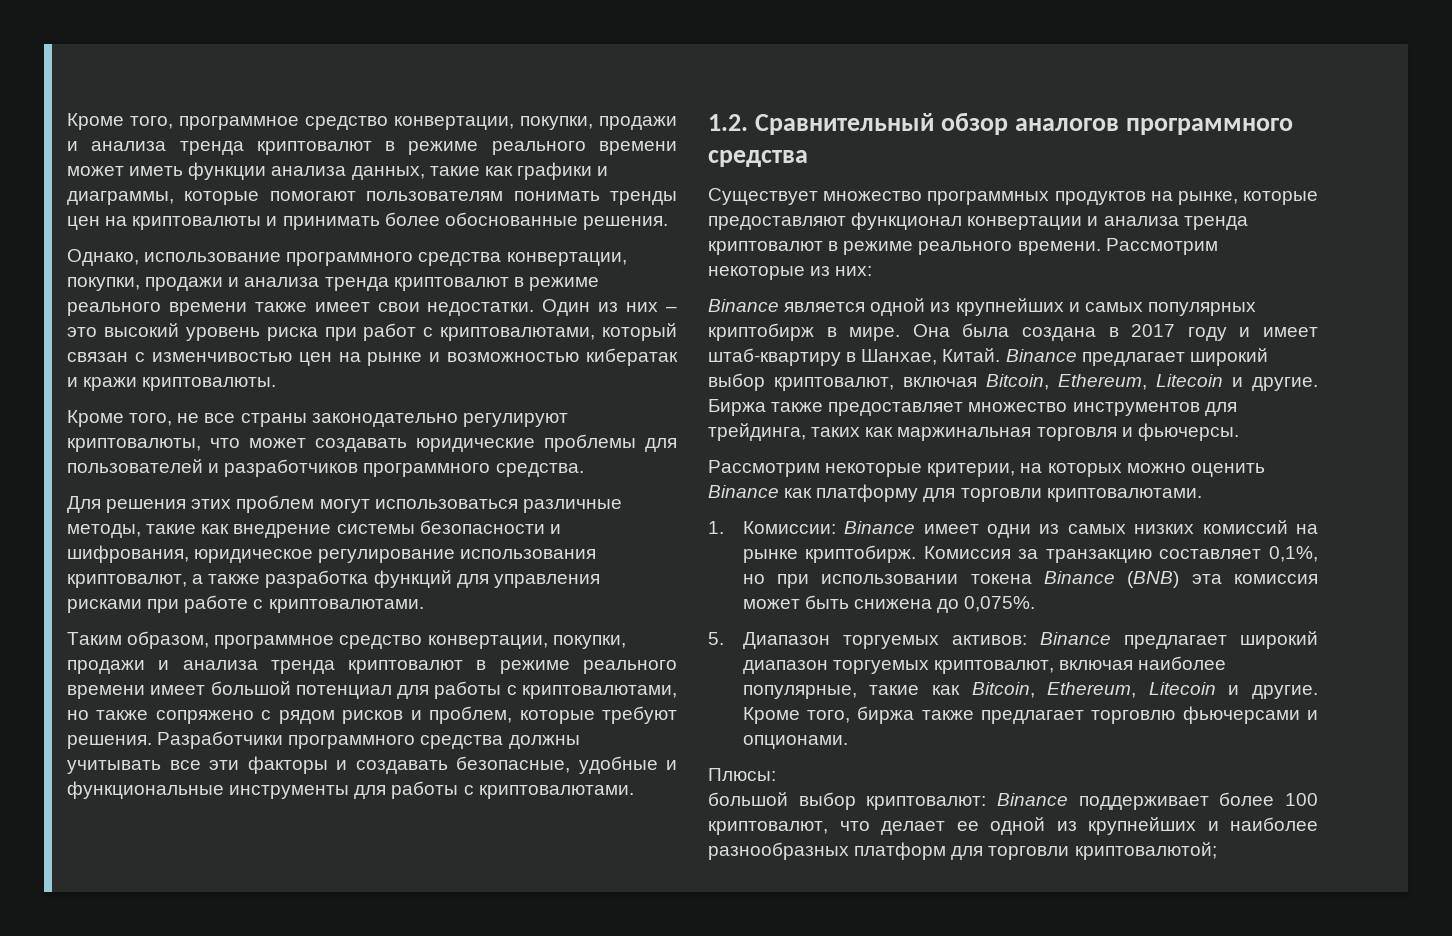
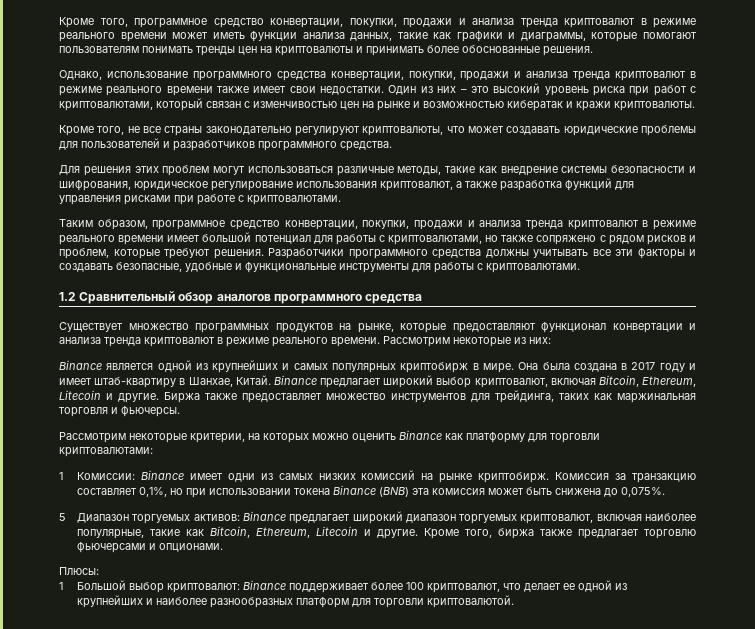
[708,114,748,131] 1.2. -> [59,292,76,301] 1.2
[1046,488,1202,502] [708,521,724,534] криптовалютами. // 1. -> [59,447,153,457] [59,472,63,480] криптовалютами: // 1
[708,632,724,645] 5. -> [59,513,66,521] 5
[708,792,788,806] большой -> [59,580,127,590] 1 Большой
[1074,842,1217,860] криптовалютой; -> [427,595,515,608] криптовалютой.

